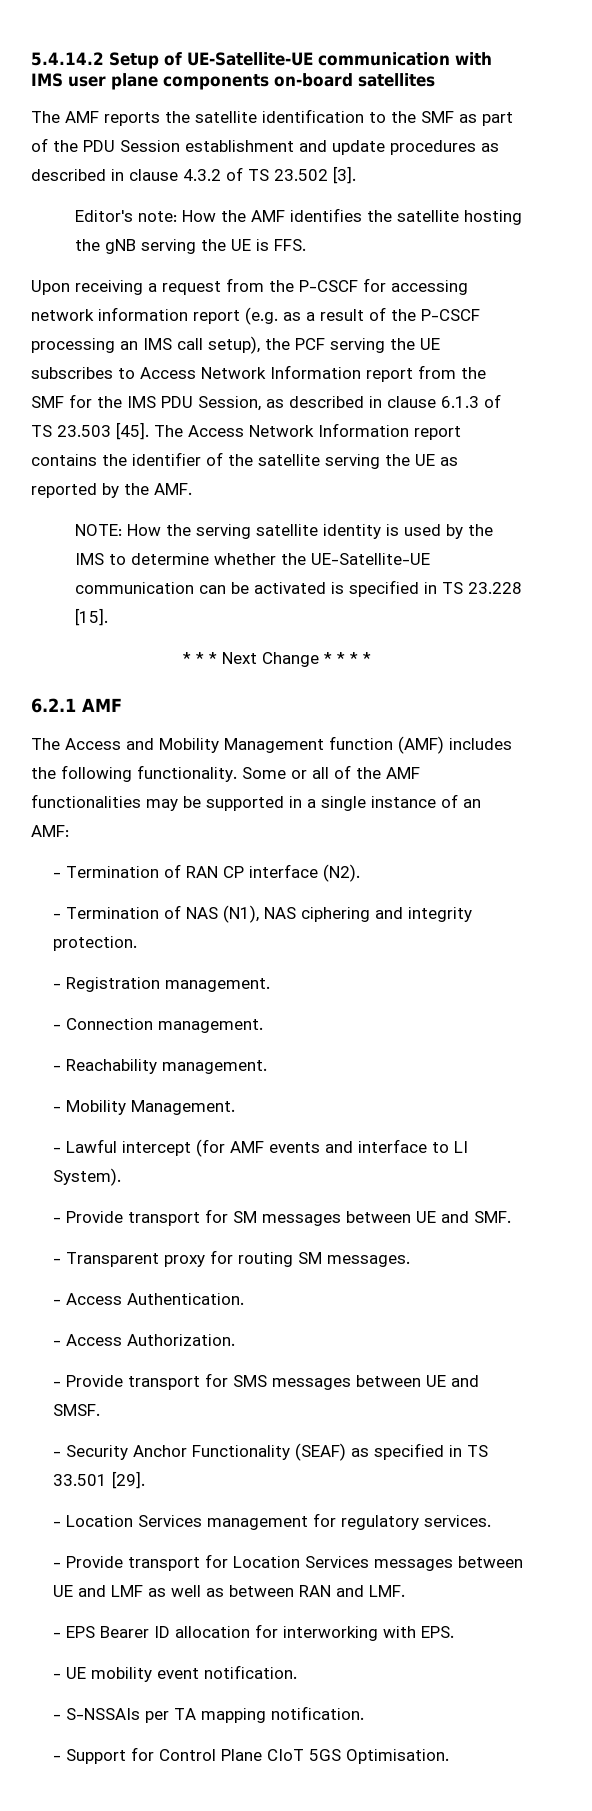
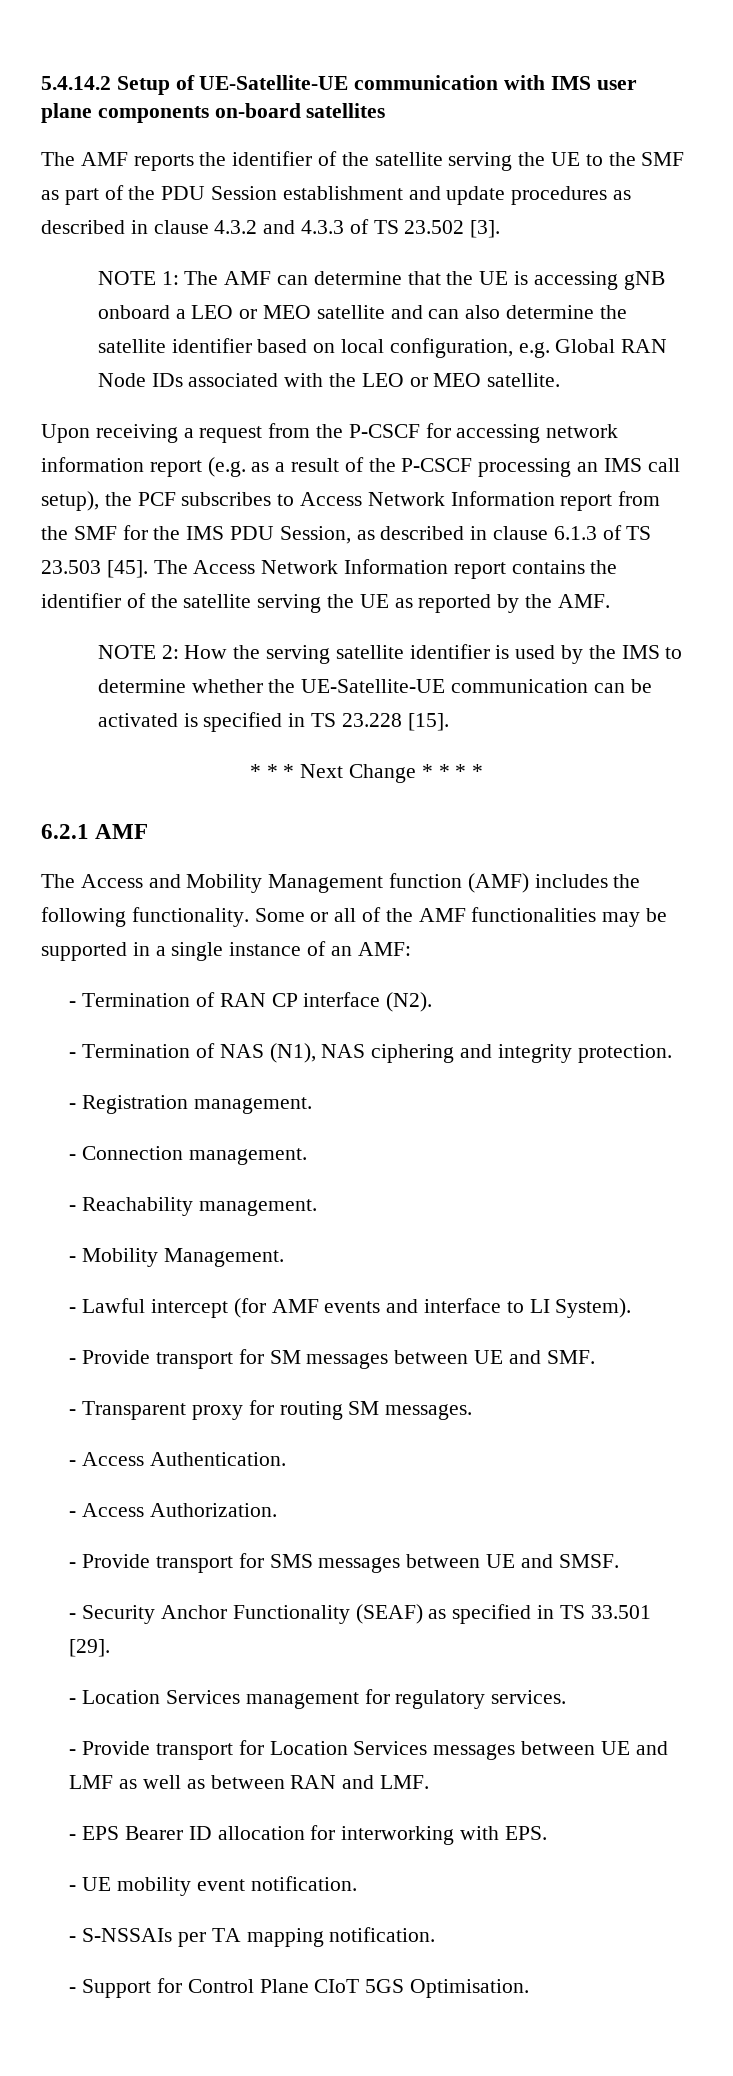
[195,109,364,123] satellite identification -> [232,151,581,171] identifier of the satellite serving the UE
(221, 175) none -> [263,220,345,234] and 4.3.3
[74,208,522,225] [74,239,306,254] Editor's note: How the AMF identifies the satellite hosting the gNB serving the UE is FFS. -> [97,271,665,290] [97,305,627,319] [97,338,668,358] [97,373,561,387] NOTE 1: The AMF can determine that the UE is accessing gNB onboard a LEO or MEO satellite and can also determine the satellite identifier based on local configuration, e.g. Global RAN Node IDs associated with the LEO or MEO satellite.
[330,338,440,353] serving the UE -> (176, 499) none
[74,524,122,536] NOTE: -> [97,645,179,659] NOTE 2:
[322,524,381,539] identity -> [409,644,490,659] identifier

